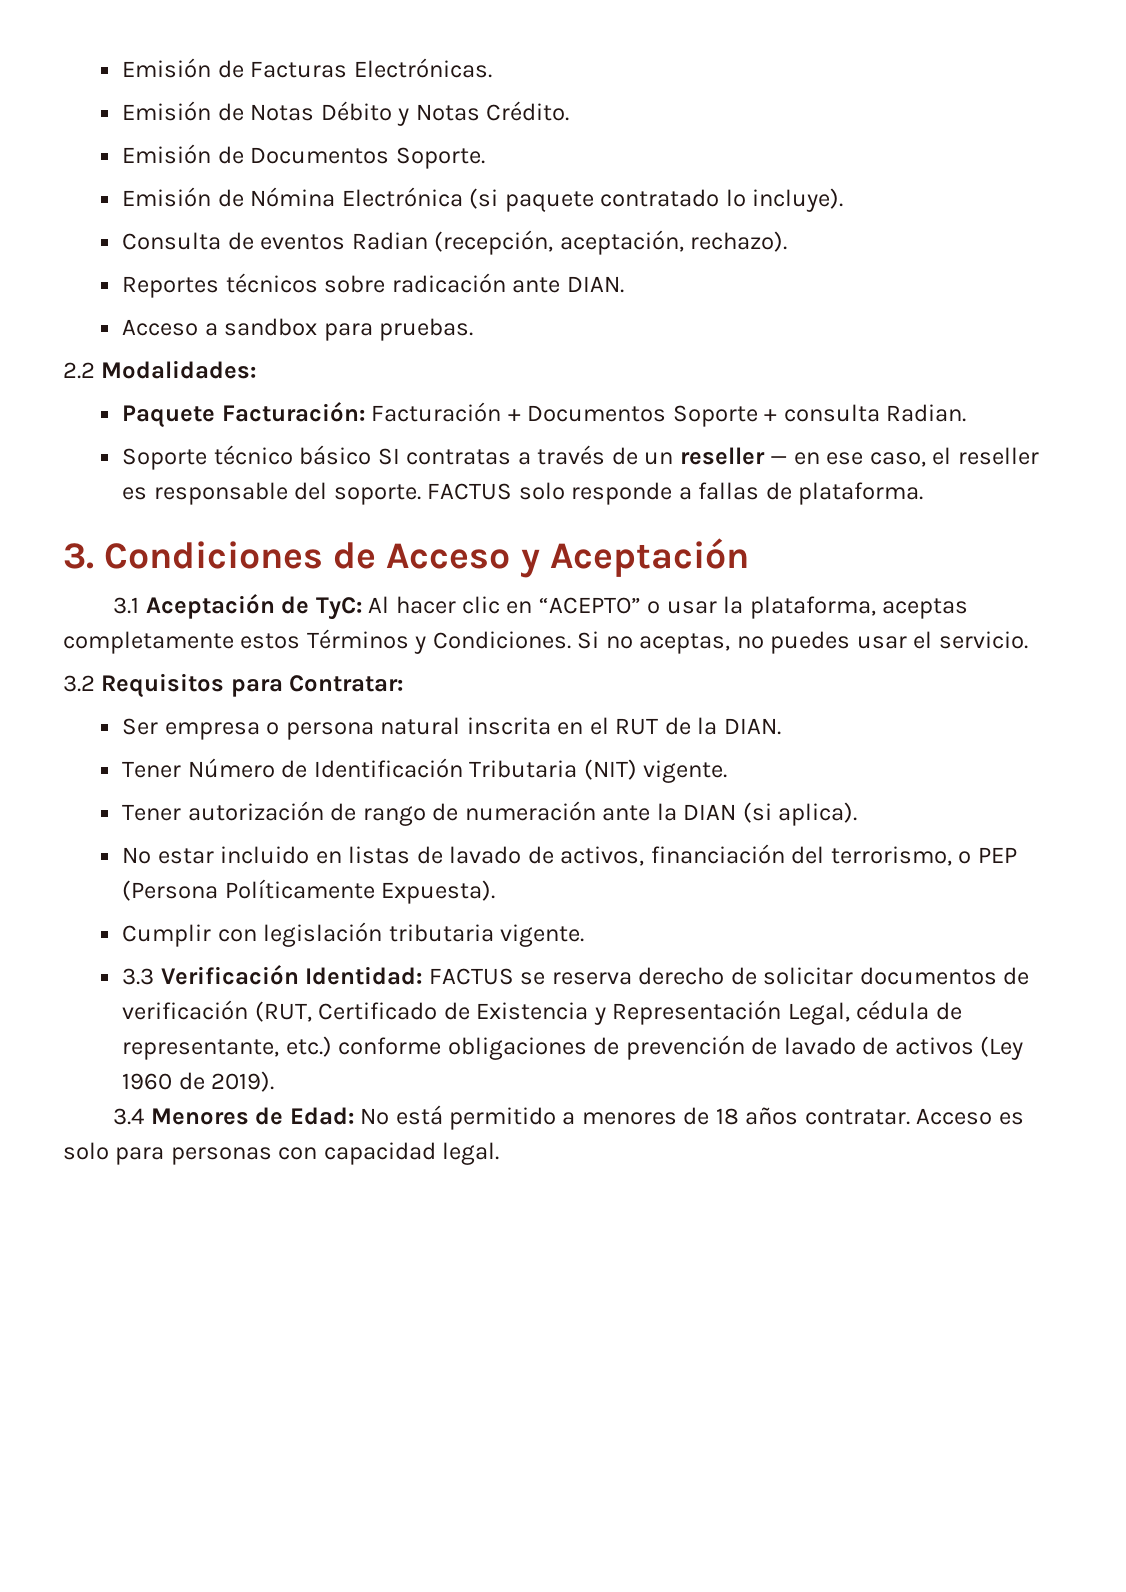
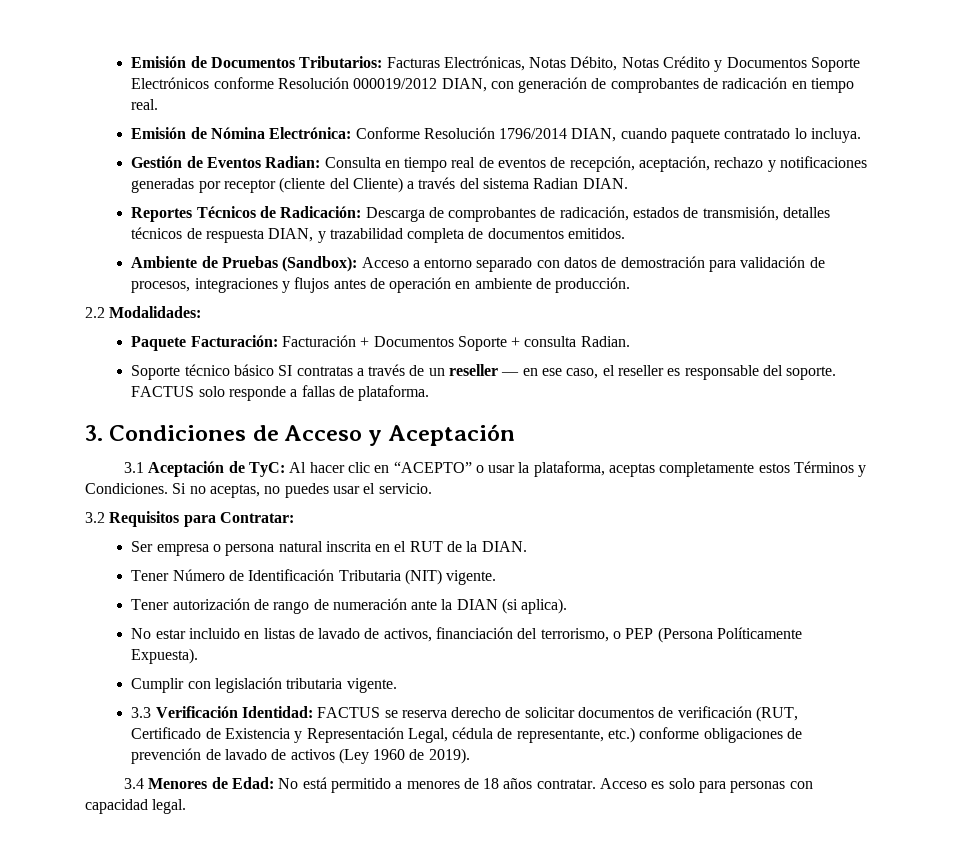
[122,58,492,78] [122,101,570,126] [122,144,485,169] [122,187,844,212] [122,230,788,255] [122,273,624,298] [122,318,474,341] Emisión de Facturas Electrónicas. // Emisión de Notas Débito y Notas Crédito. // Emisión de Documentos Soporte. // Emisión de Nómina Electrónica (si paquete contratado lo incluye). // Consulta de eventos Radian (recepción, aceptación, rechazo). // Reportes técnicos sobre radicación ante DIAN. // Acceso a sandbox para pruebas. -> [131,56,861,72] [131,77,855,93] [131,99,159,110] [131,127,862,143] [131,156,868,172] [131,177,628,193] [131,206,831,222] [131,227,626,243] [131,256,825,272] [131,277,631,293] Emisión de Documentos Tributarios: Facturas Electrónicas, Notas Débito, Notas Crédito y Documentos Soporte Electrónicos conforme Resolución 000019/2012 DIAN, con generación de comprobantes de radicación en tiempo real. // Emisión de Nómina Electrónica: Conforme Resolución 1796/2014 DIAN, cuando paquete contratado lo incluya. // Gestión de Eventos Radian: Consulta en tiempo real de eventos de recepción, aceptación, rechazo y notificaciones generadas por receptor (cliente del Cliente) a través del sistema Radian DIAN. // Reportes Técnicos de Radicación: Descarga de comprobantes de radicación, estados de transmisión, detalles técnicos de respuesta DIAN, y trazabilidad completa de documentos emitidos. // Ambiente de Pruebas (Sandbox): Acceso a entorno separado con datos de demostración para validación de procesos, integraciones y flujos antes de operación en ambiente de producción.

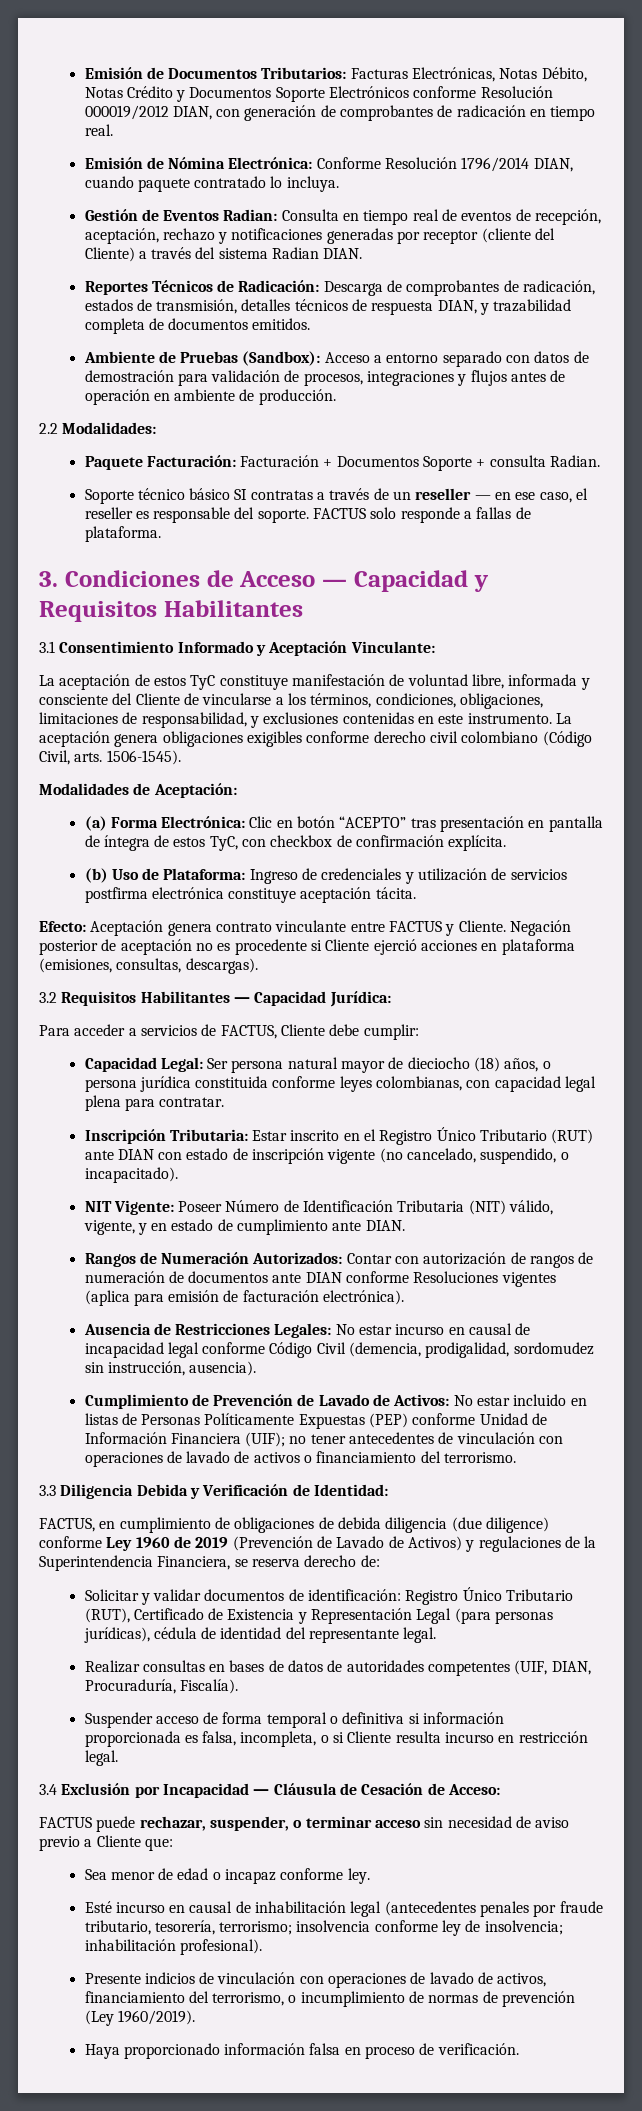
[368,424,515,446] [123,461,867,477] [85,483,432,498] [85,511,294,527] [131,541,527,556] [131,570,170,581] y Aceptación // 3.1 Aceptación de TyC: Al hacer clic en “ACEPTO” o usar la plataforma, aceptas completamente estos Términos y Condiciones. Si no aceptas, no puedes usar el servicio. // 3.2 Requisitos para Contratar: // Ser empresa o persona natural inscrita en el RUT de la DIAN. // Tener -> [322,570,489,592] [39,600,303,622] [39,641,435,656] [39,674,590,690] [39,693,543,709] [39,712,572,728] [39,731,592,747] [39,750,181,765] [39,783,237,798] [84,816,603,832] [84,835,507,851] [84,868,567,884] [84,887,416,903] [39,920,571,936] [39,939,575,955] [39,958,258,974] [39,991,391,1007] [39,1024,419,1040] [84,1057,551,1073] [84,1076,597,1092] [84,1095,225,1111] [84,1127,594,1145] [84,1148,569,1164] [84,1167,178,1183] [84,1200,223,1215] — Capacidad y Requisitos Habilitantes // 3.1 Consentimiento Informado y Aceptación Vinculante: // La aceptación de estos TyC constituye manifestación de voluntad libre, informada y consciente del Cliente de vincularse a los términos, condiciones, obligaciones, limitaciones de responsabilidad, y exclusiones contenidas en este instrumento. La aceptación genera obligaciones exigibles conforme derecho civil colombiano (Código Civil, arts. 1506-1545). // Modalidades de Aceptación: // (a) Forma Electrónica: Clic en botón “ACEPTO” tras presentación en pantalla de íntegra de estos TyC, con checkbox de confirmación explícita. // (b) Uso de Plataforma: Ingreso de credenciales y utilización de servicios postfirma electrónica constituye aceptación tácita. // Efecto: Aceptación genera contrato vinculante entre FACTUS y Cliente. Negación posterior de aceptación no es procedente si Cliente ejerció acciones en plataforma (emisiones, consultas, descargas). // 3.2 Requisitos Habilitantes — Capacidad Jurídica: // Para acceder a servicios de FACTUS, Cliente debe cumplir: // Capacidad Legal: Ser persona natural mayor de dieciocho (18) años, o persona jurídica constituida conforme leyes colombianas, con capacidad legal plena para contratar. // Inscripción Tributaria: Estar inscrito en el Registro Único Tributario (RUT) ante DIAN con estado de inscripción vigente (no cancelado, suspendido, o incapacitado). // NIT Vigente: Poseer
[446,570,497,585] [131,599,170,610] vigente. // Tener -> [509,1200,554,1215] [83,1219,405,1235] [84,1252,420,1267] válido, vigente, y en estado de cumplimiento ante DIAN. // Rangos de Numeración Autorizados: Contar con
[273,601,310,614] rango -> [530,1255,575,1268] rangos
[411,598,568,614] ante la DIAN (si aplica). // -> [168,1271,556,1287] [84,1290,405,1306] [83,1323,531,1338] [84,1342,594,1358] [84,1361,257,1376] [84,1394,450,1409] de documentos ante DIAN conforme Resoluciones vigentes (aplica para emisión de facturación electrónica). // Ausencia de Restricciones Legales: No estar incurso en causal de incapacidad legal conforme Código Civil (demencia, prodigalidad, sordomudez sin instrucción, ausencia). // Cumplimiento de Prevención de Lavado de Activos:
[318,627,803,643] [131,648,199,664] [131,677,397,693] [131,706,799,722] lavado de activos, financiación del terrorismo, o PEP (Persona Políticamente Expuesta). // Cumplir con legislación tributaria vigente. // 3.3 Verificación Identidad: FACTUS se reserva derecho de solicitar documentos de verificación (RUT, -> [141,1413,548,1429] [84,1432,564,1447] [84,1451,517,1467] [39,1484,388,1499] [39,1517,549,1533] [39,1536,597,1552] [39,1555,380,1571] [84,1587,574,1605] [84,1608,130,1623] Personas Políticamente Expuestas (PEP) conforme Unidad de Información Financiera (UIF); no tener antecedentes de vinculación con operaciones de lavado de activos o financiamiento del terrorismo. // 3.3 Diligencia Debida y Verificación de Identidad: // FACTUS, en cumplimiento de obligaciones de debida diligencia (due diligence) conforme Ley 1960 de 2019 (Prevención de Lavado de Activos) y regulaciones de la Superintendencia Financiera, se reserva derecho de: // Solicitar y validar documentos de identificación: Registro Único Tributario (RUT),
[407,727,803,743] [131,748,470,764] [123,777,813,793] [85,799,187,814] Legal, cédula de representante, etc.) conforme obligaciones de prevención de lavado de activos (Ley 1960 de 2019). // 3.4 Menores de Edad: No está permitido a menores de 18 años contratar. Acceso es solo para personas con capacidad legal. -> [416,1608,554,1624] [83,1627,437,1643] [84,1660,591,1676] [84,1679,238,1694] [84,1712,505,1728] [84,1731,588,1747] [84,1750,118,1766] [39,1783,500,1798] [39,1816,570,1832] [39,1835,173,1851] [84,1868,370,1884] [84,1901,603,1917] [84,1920,563,1936] [84,1939,262,1955] [84,1972,547,1988] [84,1991,576,2007] [84,2010,195,2026] [84,2043,519,2059] Legal (para personas jurídicas), cédula de identidad del representante legal. // Realizar consultas en bases de datos de autoridades competentes (UIF, DIAN, Procuraduría, Fiscalía). // Suspender acceso de forma temporal o definitiva si información proporcionada es falsa, incompleta, o si Cliente resulta incurso en restricción legal. // 3.4 Exclusión por Incapacidad — Cláusula de Cesación de Acceso: // FACTUS puede rechazar, suspender, o terminar acceso sin necesidad de aviso previo a Cliente que: // Sea menor de edad o incapaz conforme ley. // Esté incurso en causal de inhabilitación legal (antecedentes penales por fraude tributario, tesorería, terrorismo; insolvencia conforme ley de insolvencia; inhabilitación profesional). // Presente indicios de vinculación con operaciones de lavado de activos, financiamiento del terrorismo, o incumplimiento de normas de prevención (Ley 1960/2019). // Haya proporcionado información falsa en proceso de verificación.

